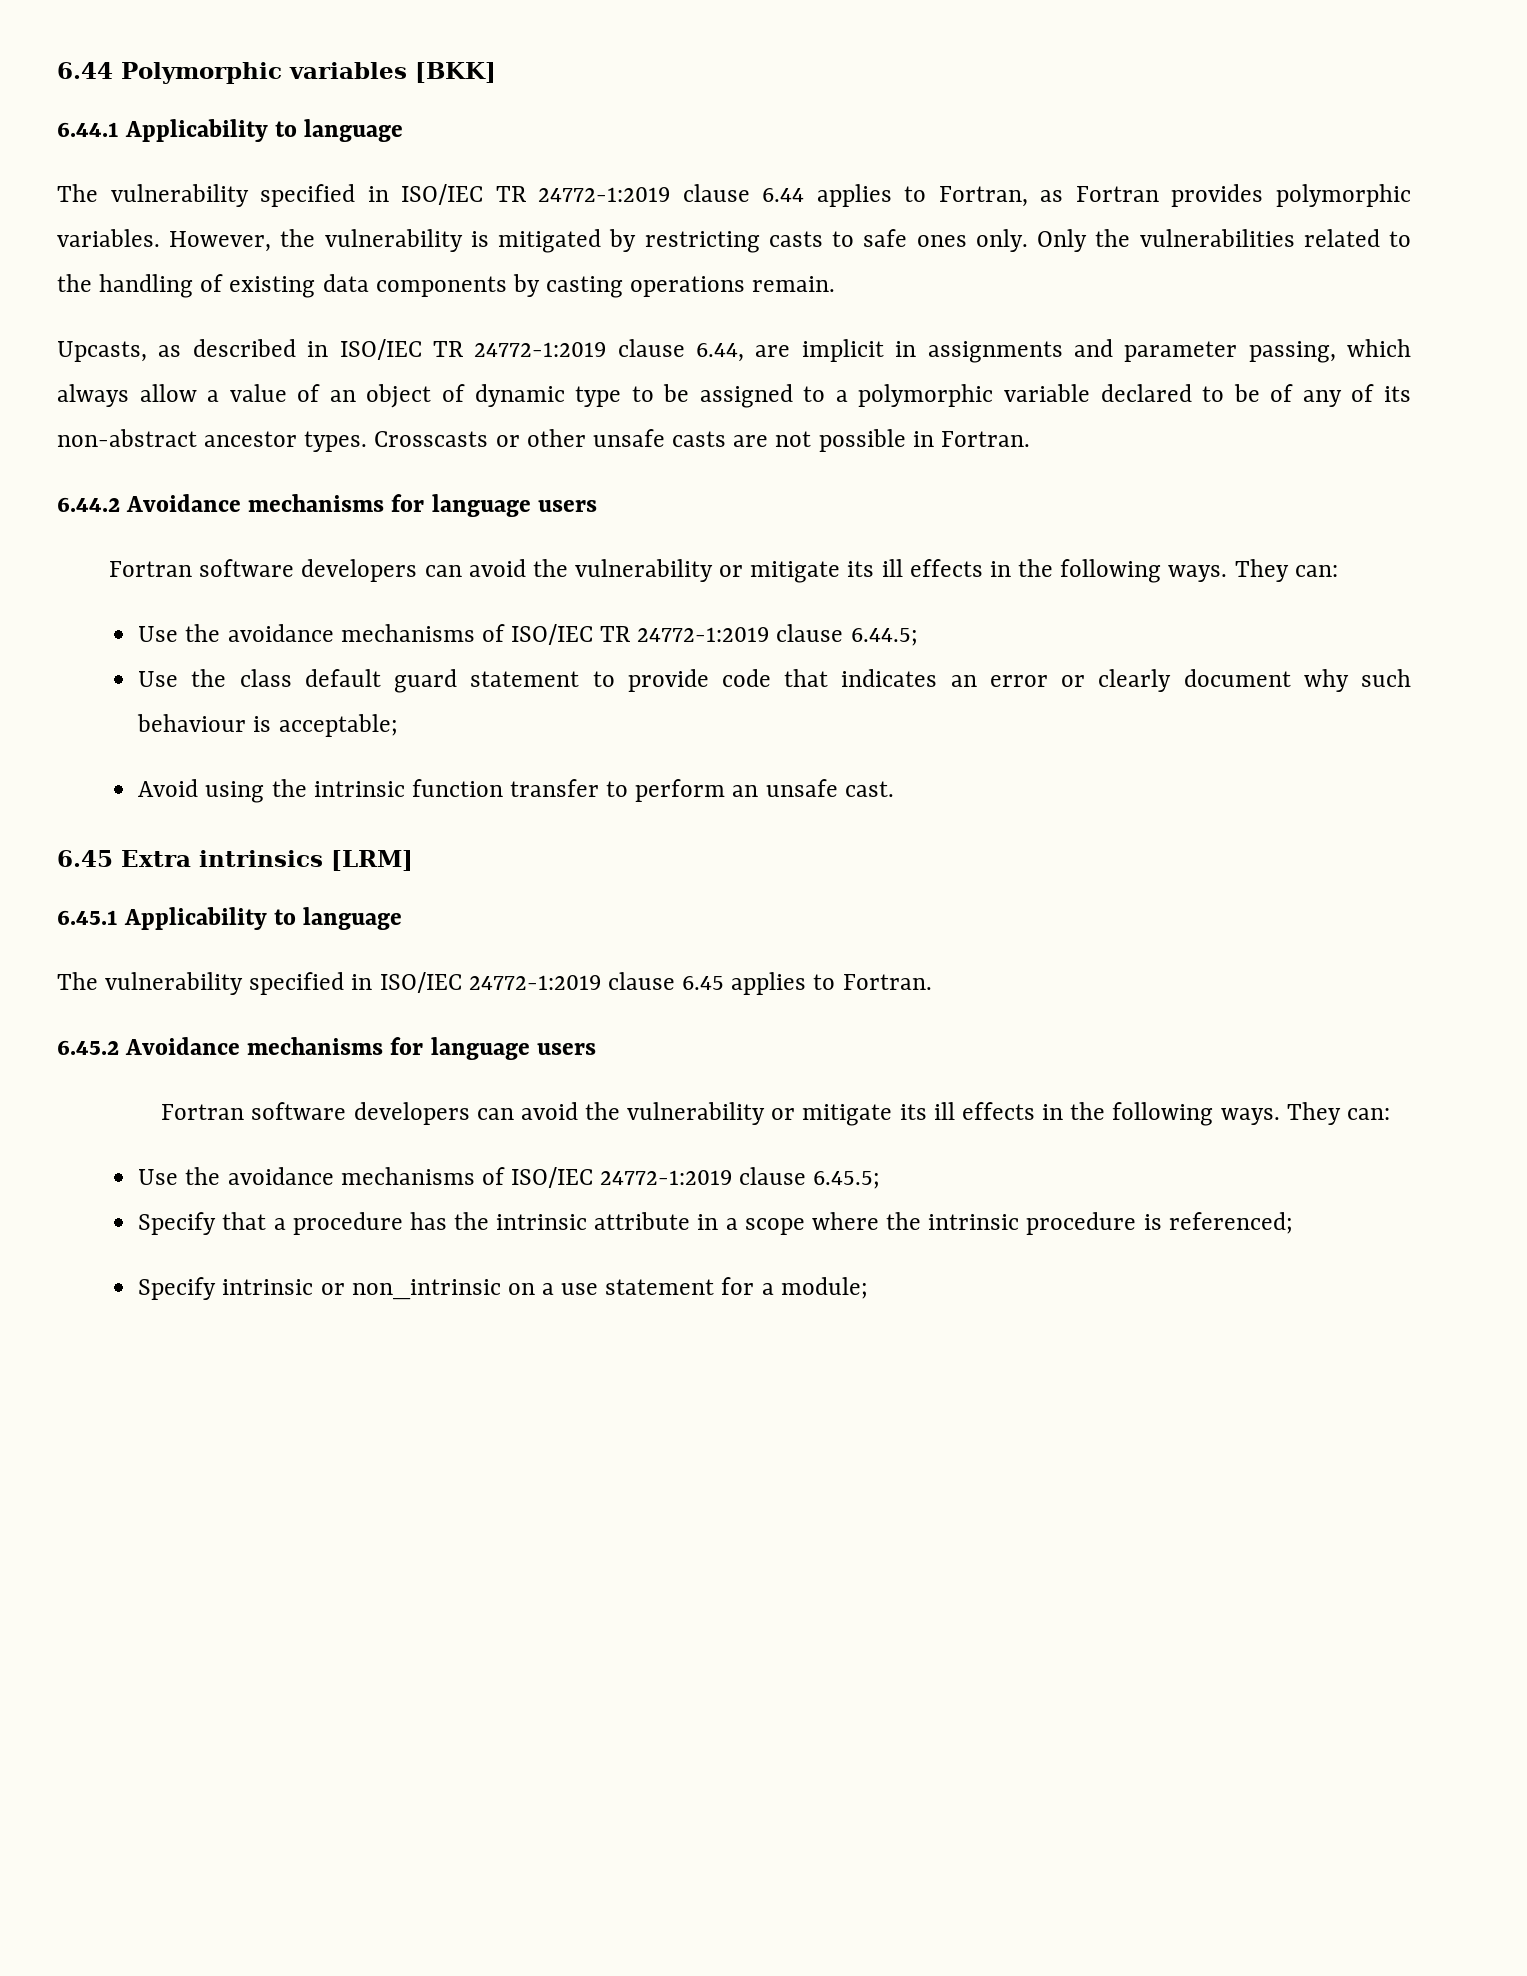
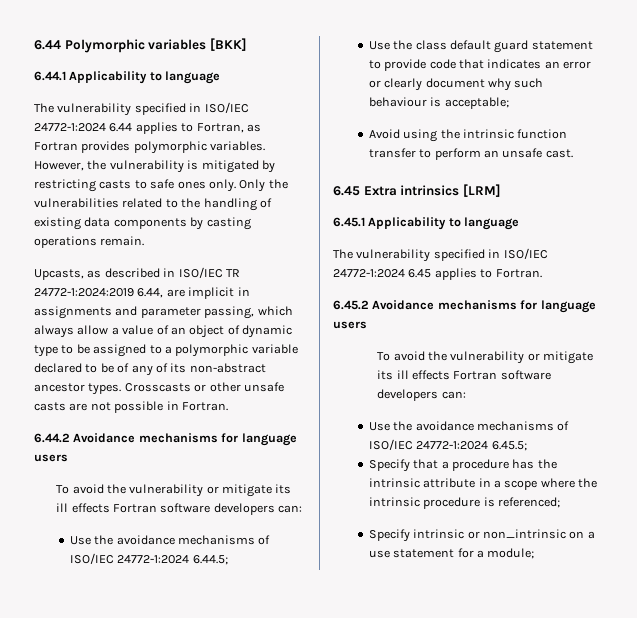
[495,184,750,202] TR 24772-1:2019 clause -> [34,123,106,132] 24772-1:2024
[474,339,685,357] 24772-1:2019 clause -> [34,288,134,297] 24772-1:2024:2019
[109,559,1338,583] [138,624,844,645] Fortran software developers can avoid the vulnerability or mitigate its ill effects in the following ways. They can: // Use the avoidance mechanisms of ISO/IEC TR 24772-1:2019 clause -> [56,484,292,497] [56,503,303,515] [69,535,271,545] [69,553,190,564] To avoid the vulnerability or mitigate its ill effects Fortran software developers can: // Use the avoidance mechanisms of ISO/IEC 24772-1:2024
[468,972,675,990] 24772-1:2019 clause -> [333,269,405,278] 24772-1:2024
[161,1102,1390,1126] [138,1167,807,1188] Fortran software developers can avoid the vulnerability or mitigate its ill effects in the following ways. They can: // Use the avoidance mechanisms of ISO/IEC 24772-1:2019 clause -> [377,351,594,364] [377,370,551,380] [377,389,466,401] [368,421,570,431] [368,439,489,450] To avoid the vulnerability or mitigate its ill effects Fortran software developers can: // Use the avoidance mechanisms of ISO/IEC 24772-1:2024

